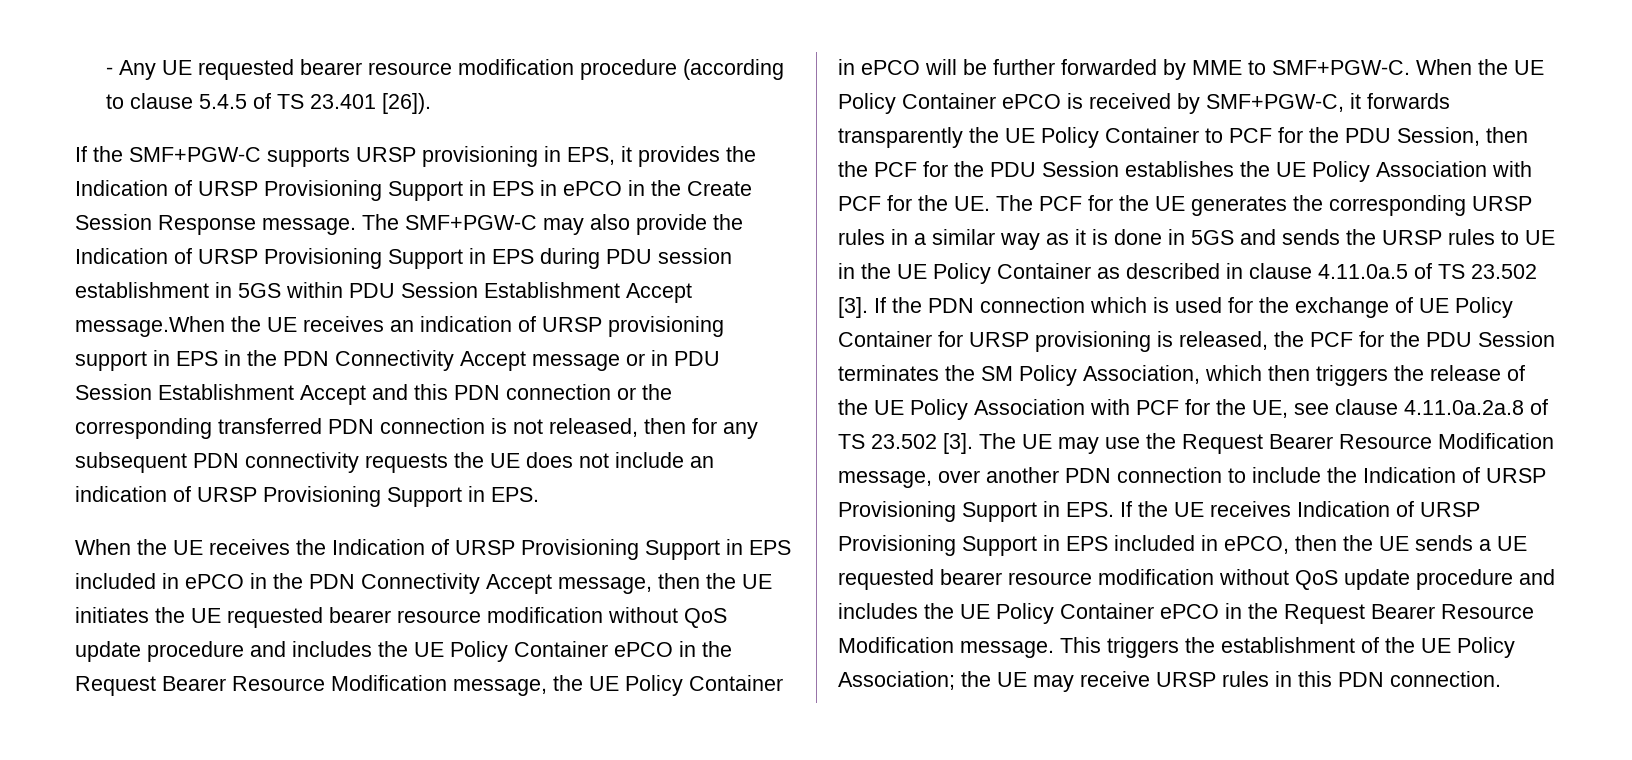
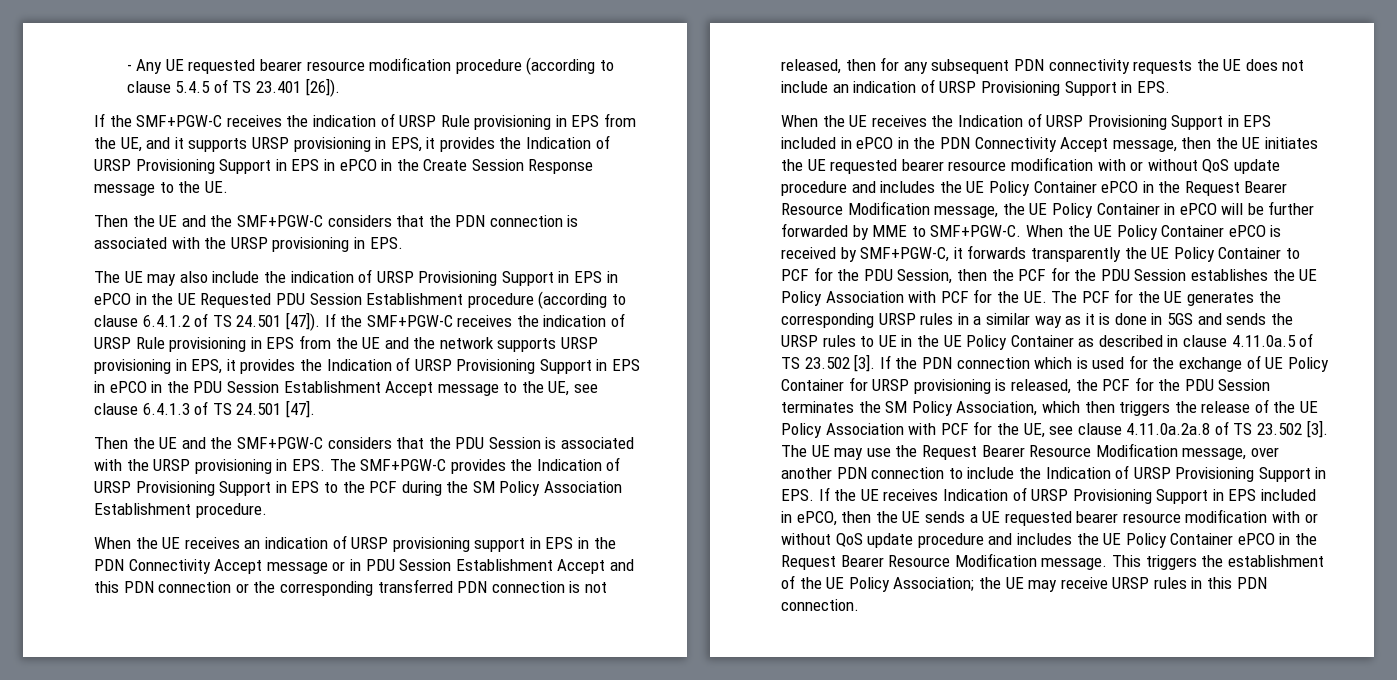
(261, 154) none -> [226,113,637,130] [94,137,184,152] receives the indication of URSP Rule provisioning in EPS from the UE, and it
[262,214,743,235] [75,248,732,269] [75,282,692,303] [75,316,225,337] message. The SMF+PGW-C may also provide the Indication of URSP Provisioning Support in EPS during PDU session establishment in 5GS within PDU Session Establishment Accept message.When -> [94,181,228,196] [94,215,579,227] [94,237,403,252] [94,269,618,286] [94,291,626,309] [94,312,626,331] [94,335,599,352] [94,357,641,374] [94,381,599,396] [94,400,315,418] [94,437,635,449] [94,457,621,474] [94,481,623,496] [94,503,267,518] [94,537,131,549] message to the UE. // Then the UE and the SMF+PGW-C considers that the PDN connection is associated with the URSP provisioning in EPS. // The UE may also include the indication of URSP Provisioning Support in EPS in ePCO in the UE Requested PDU Session Establishment procedure (according to clause 6.4.1.2 of TS 24.501 [47]). If the SMF+PGW-C receives the indication of URSP Rule provisioning in EPS from the UE and the network supports URSP provisioning in EPS, it provides the Indication of URSP Provisioning Support in EPS in ePCO in the PDU Session Establishment Accept message to the UE, see clause 6.4.1.3 of TS 24.501 [47]. // Then the UE and the SMF+PGW-C considers that the PDU Session is associated with the URSP provisioning in EPS. The SMF+PGW-C provides the Indication of URSP Provisioning Support in EPS to the PCF during the SM Policy Association Establishment procedure. // When
(603, 615) none -> [1097,159,1144,171] with or
(1214, 577) none -> [1272,511,1318,523] with or

